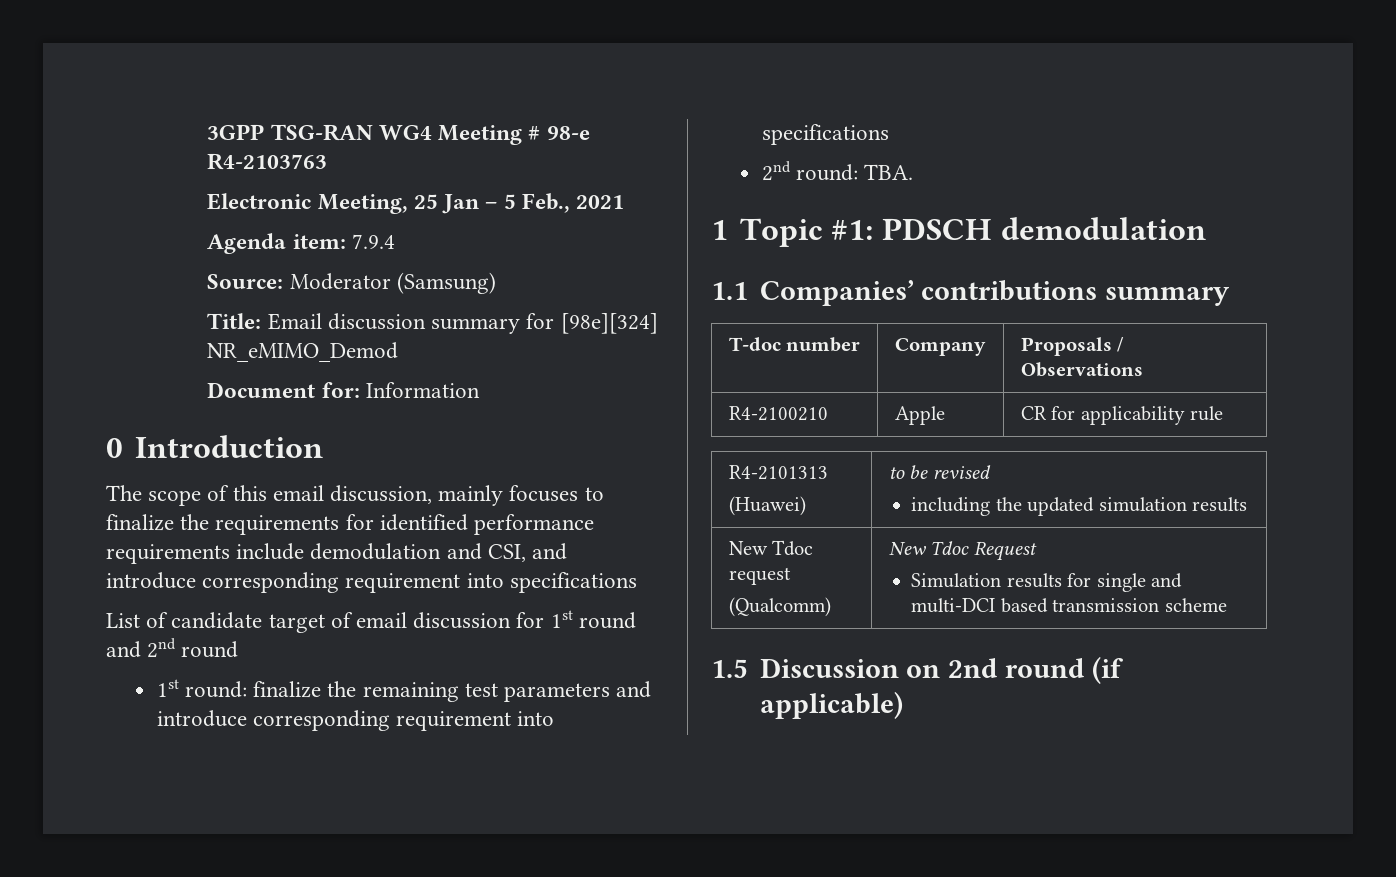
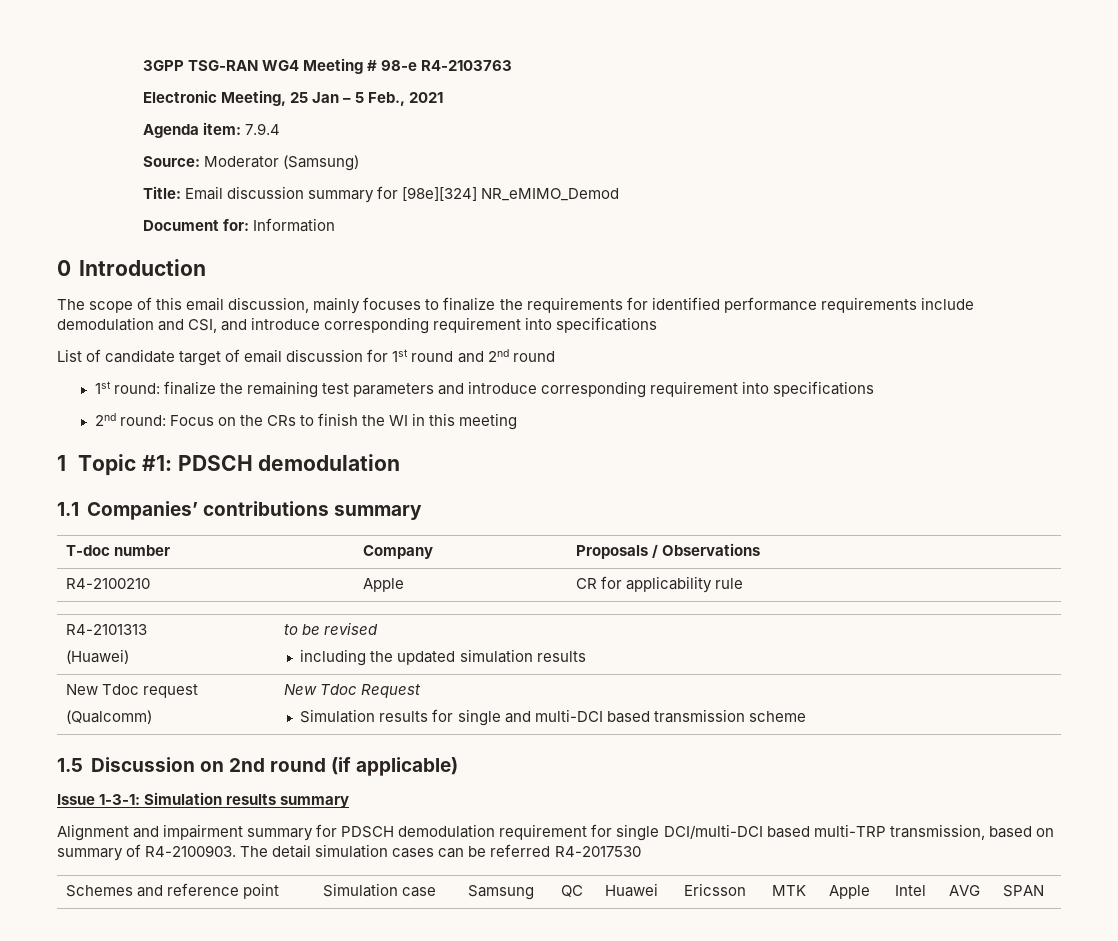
[864,164,914,180] TBA. -> [169,413,518,430] Focus on the CRs to finish the WI in this meeting
(903, 705) none -> [57,792,350,808] [57,824,1054,841] [57,844,641,861] [65,883,280,899] [322,883,436,897] [467,885,534,900] [560,885,583,897] [604,883,658,897] [683,883,746,896] [771,885,806,896] [828,885,870,899] [894,885,926,896] [948,885,980,896] [1002,885,1044,897] // Issue 1-3-1: Simulation results summary // Alignment and impairment summary for PDSCH demodulation requirement for single DCI/multi-DCI based multi-TRP transmission, based on summary of R4-2100903. The detail simulation cases can be referred R4-2017530 // Schemes and reference point | Simulation case | Samsung | QC | Huawei | Ericsson | MTK | Apple | Intel | AVG | SPAN

